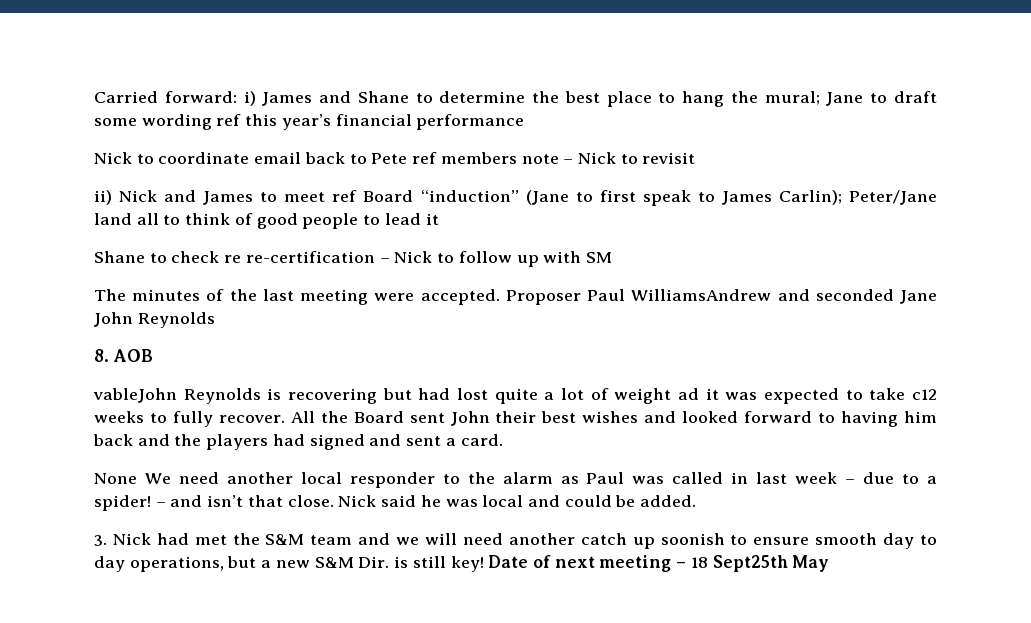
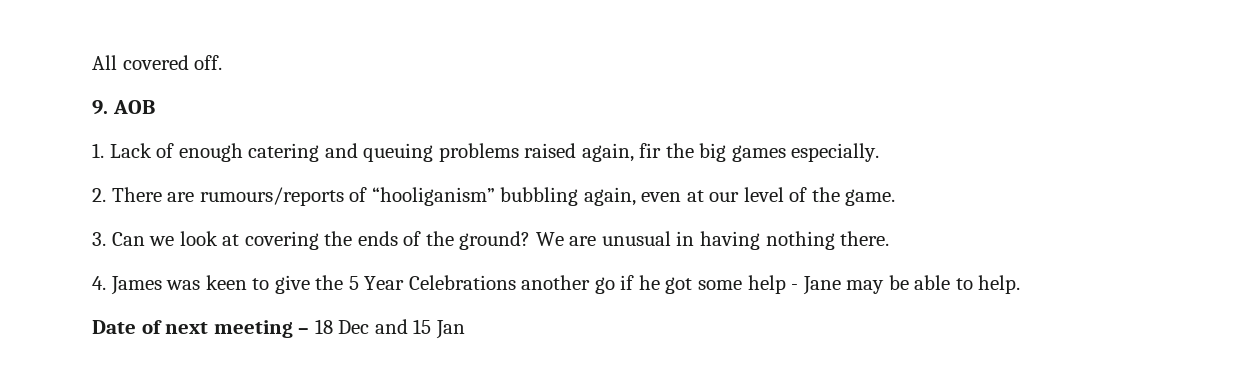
[94,91,937,107] [94,114,525,130] [94,152,696,164] [94,190,937,206] [94,213,439,229] [94,251,612,267] [94,289,938,305] [94,312,215,328] [94,349,153,362] [93,388,937,404] [94,411,938,427] [93,434,503,450] [94,472,937,488] [94,495,697,511] [94,533,938,549] [94,556,484,572] Carried forward: i) James and Shane to determine the best place to hang the mural; Jane to draft some wording ref this year’s financial performance // Nick to coordinate email back to Pete ref members note – Nick to revisit // ii) Nick and James to meet ref Board “induction” (Jane to first speak to James Carlin); Peter/Jane land all to think of good people to lead it // Shane to check re re-certification – Nick to follow up with SM // The minutes of the last meeting were accepted. Proposer Paul WilliamsAndrew and seconded Jane John Reynolds // 8. AOB // vableJohn Reynolds is recovering but had lost quite a lot of weight ad it was expected to take c12 weeks to fully recover. All the Board sent John their best wishes and looked forward to having him back and the players had signed and sent a card. // None We need another local responder to the alarm as Paul was called in last week – due to a spider! – and isn’t that close. Nick said he was local and could be added. // 3. Nick had met the S&M team and we will need another catch up soonish to ensure smooth day to day operations, but a new S&M Dir. is still key! -> [92,55,223,70] [92,100,155,115] [92,143,880,162] [92,187,896,206] [92,231,890,250] [92,275,1021,295] All covered off. // 9. AOB // 1. Lack of enough catering and queuing problems raised again, fir the big games especially. // 2. There are rumours/reports of “hooliganism” bubbling again, even at our level of the game. // 3. Can we look at covering the ends of the ground? We are unusual in having nothing there. // 4. James was keen to give the 5 Year Celebrations another go if he got some help - Jane may be able to help. //
[712,555,830,572] Sept25th May -> [338,319,465,339] Dec and 15 Jan

